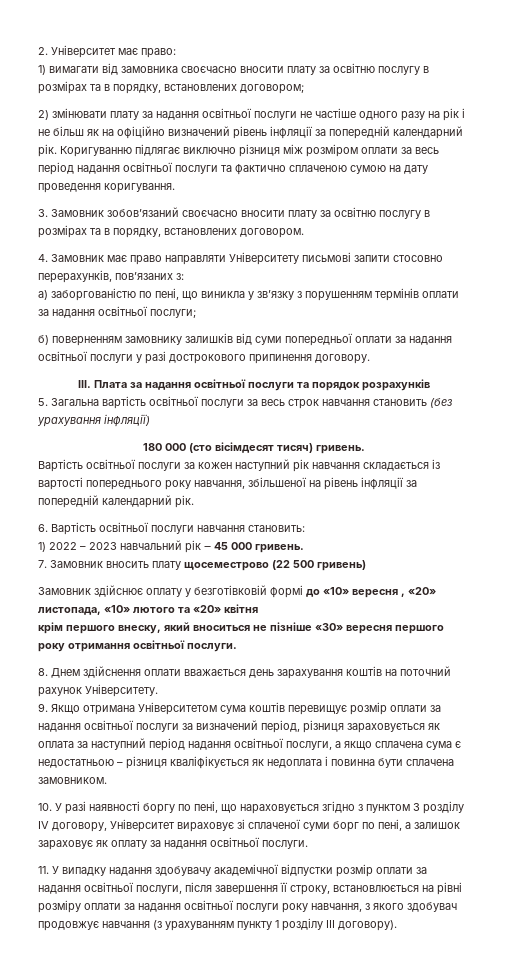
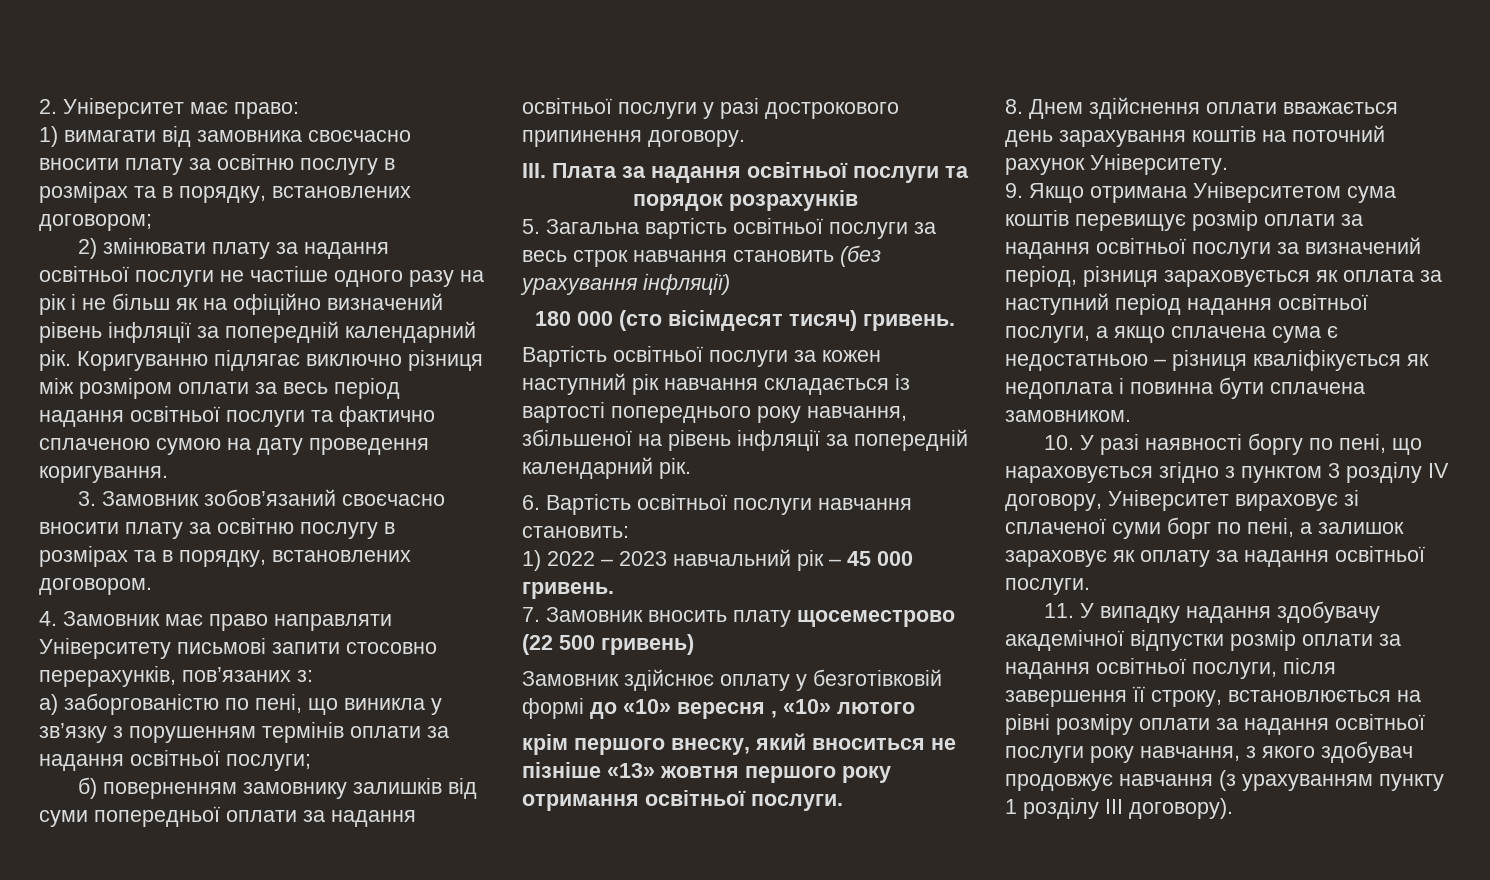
[408,587,436,595] [38,607,101,615] «20» листопада, -> (777, 714) none
[178,604,258,613] та «20» квітня -> (915, 708) none
[315,623,392,634] «30» вересня -> [607,763,739,778] «13» жовтня

